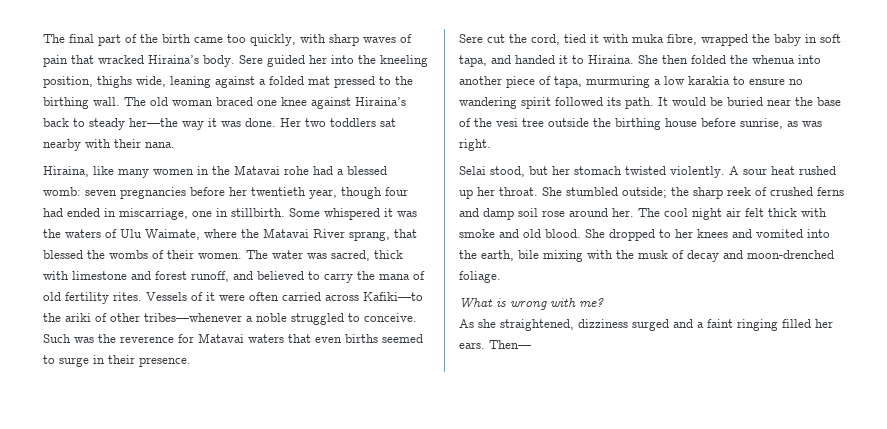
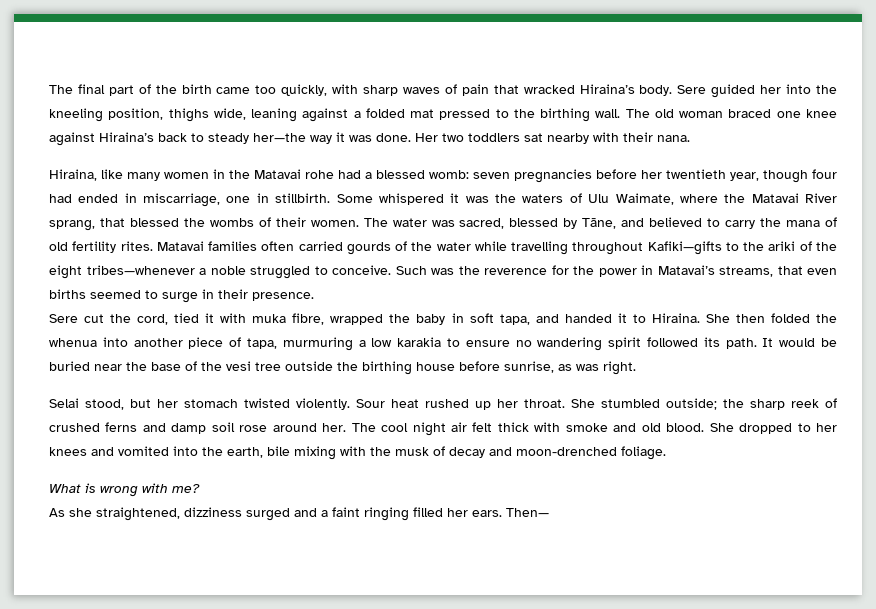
[374,250,403,259] [43,271,229,282] thick with limestone and forest runoff, -> [509,218,617,229] blessed by Tāne,
[146,292,423,301] Vessels of it were often carried across Kafiki—to -> [156,241,739,255] Matavai families often carried gourds of the water while travelling throughout Kafiki—gifts to
[110,313,140,322] other -> [816,242,838,251] [49,265,82,279] the eight
[198,333,284,343] Matavai waters -> [573,265,773,277] the power in Matavai’s streams,
[729,166,767,175] A sour -> [356,399,385,408] Sour

